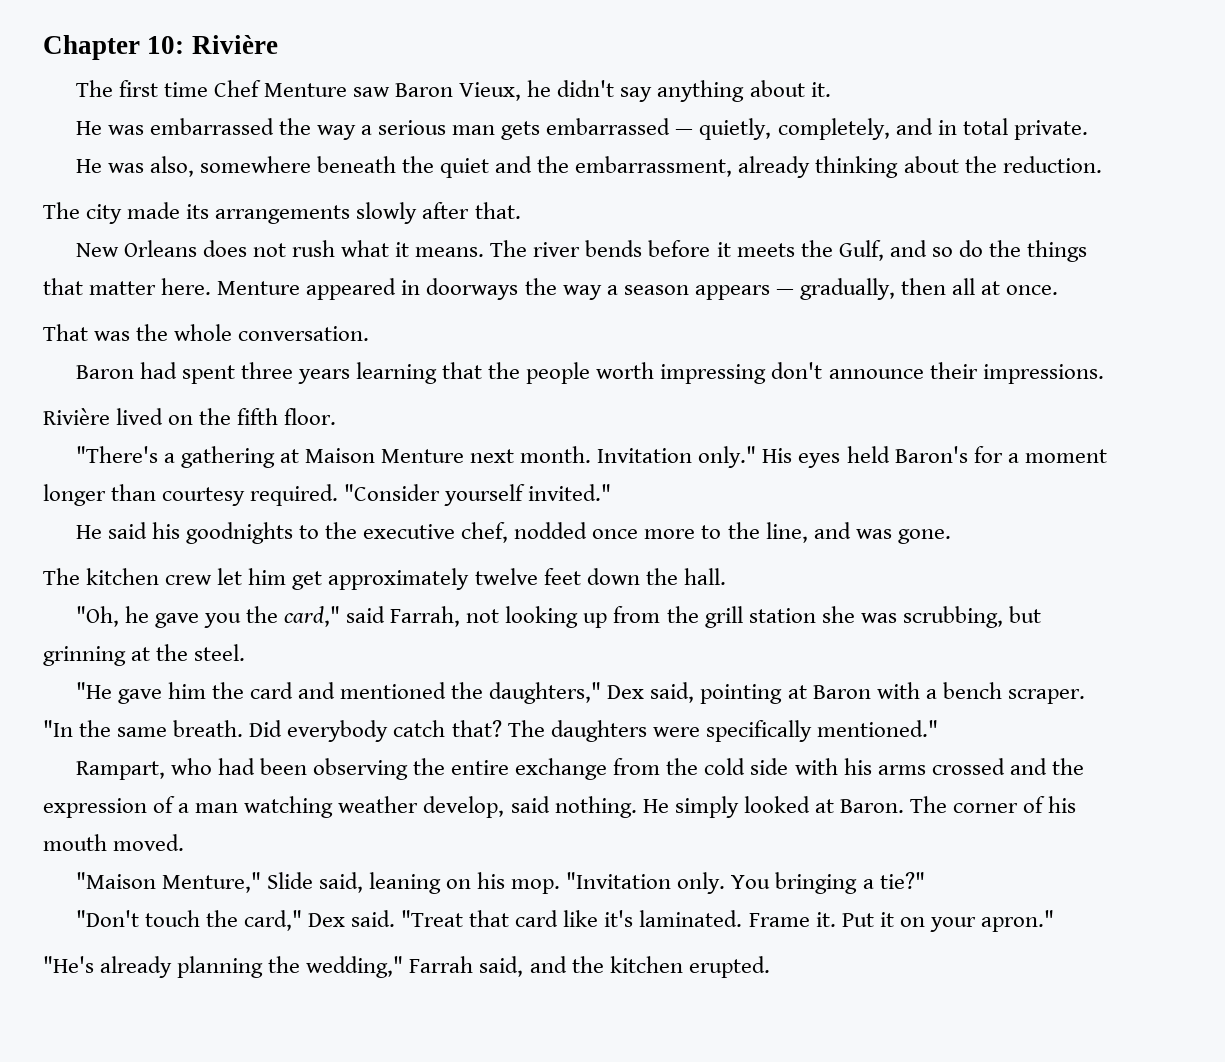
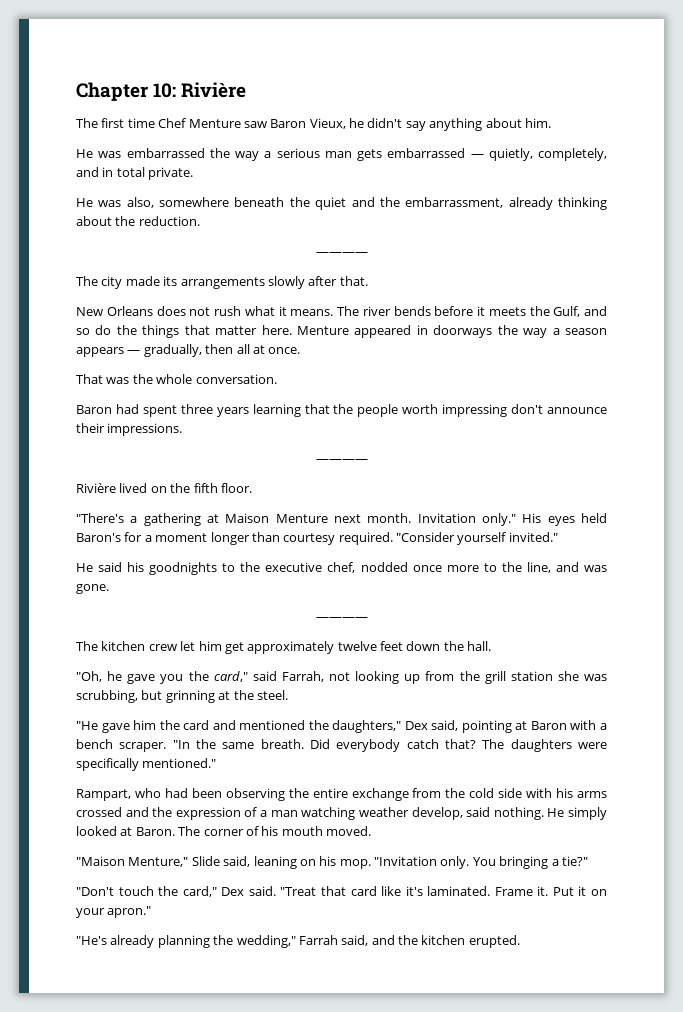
[810,82,831,97] it. -> [524,118,551,128] him.
(1102, 164) none -> [315,252,368,256] // ————
(1104, 374) none -> [315,459,368,463] // ————
(951, 536) none -> [315,617,368,621] // ————

